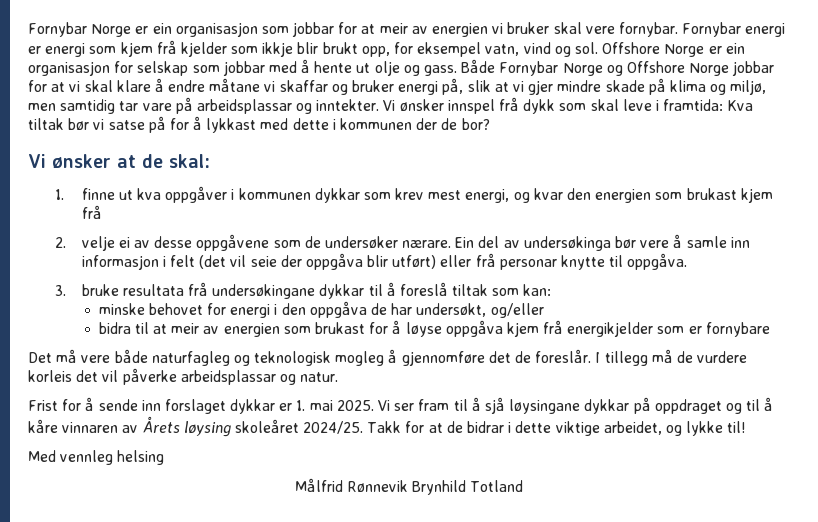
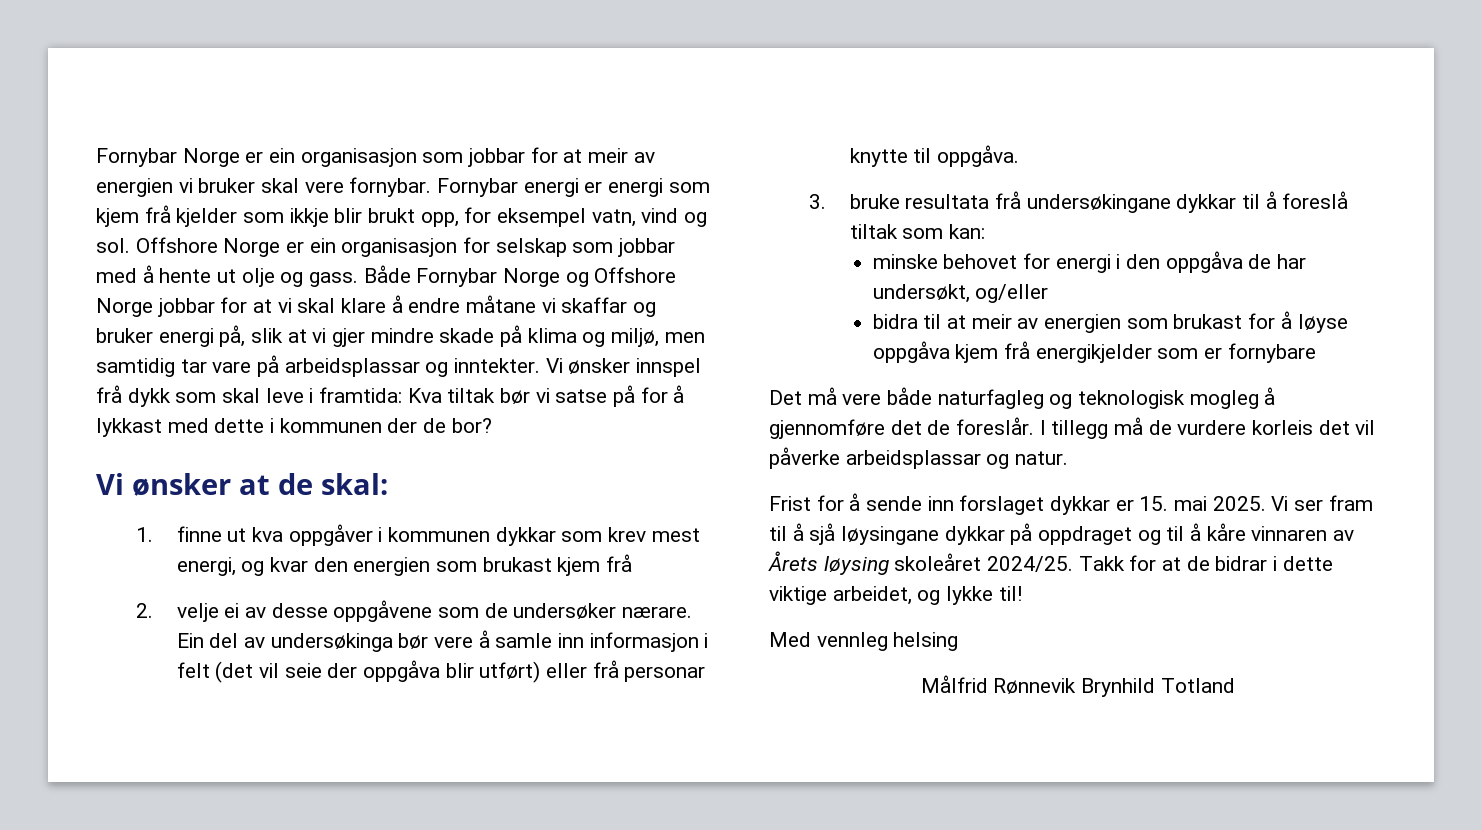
[296,400,306,411] 1. -> [1139,496,1169,511] 15.

